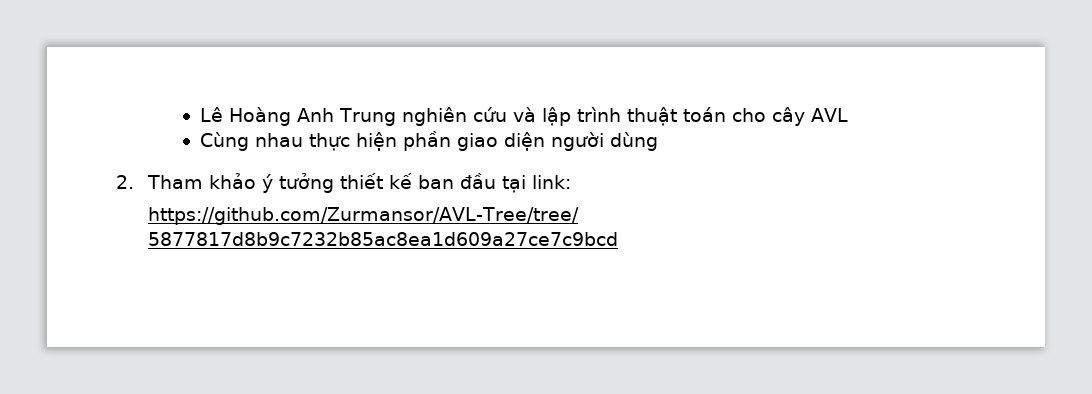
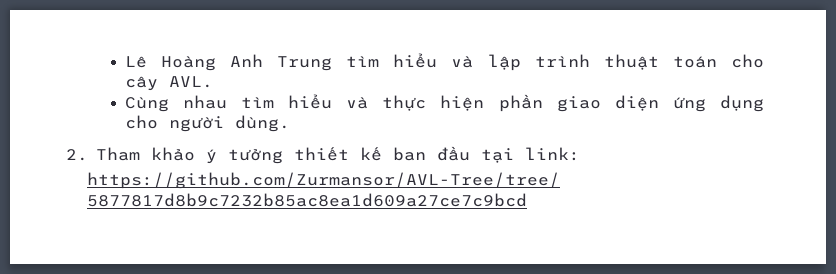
[402,107,508,126] nghiên cứu -> [346,53,438,68] tìm hiểu
[811,108,849,122] AVL -> [168,76,213,88] AVL.
(304, 140) none -> [240,94,369,109] tìm hiểu và
[551,132,659,151] người dùng -> [672,95,764,112] [124,115,290,132] ứng dụng cho người dùng.

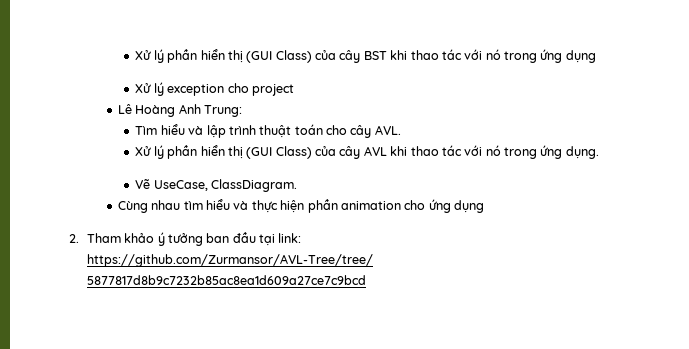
(124, 62) none -> [135,49,596,63] [135,82,294,96] Xử lý phần hiển thị (GUI Class) của cây BST khi thao tác với nó trong ứng dụng // Xử lý exception cho project //
[277,56,380,71] Trung tìm -> [204,105,243,117] [135,126,158,135] Trung: // Tìm
(213, 82) none -> [135,145,599,159] [135,179,298,192] // Xử lý phần hiển thị (GUI Class) của cây AVL khi thao tác với nó trong ứng dụng. // Vẽ UseCase, ClassDiagram.
[556,95,764,112] [124,115,290,132] giao diện ứng dụng cho người dùng. -> [340,199,485,213] animation cho ứng dụng
[293,147,382,161] thiết kế -> (203, 239) none

